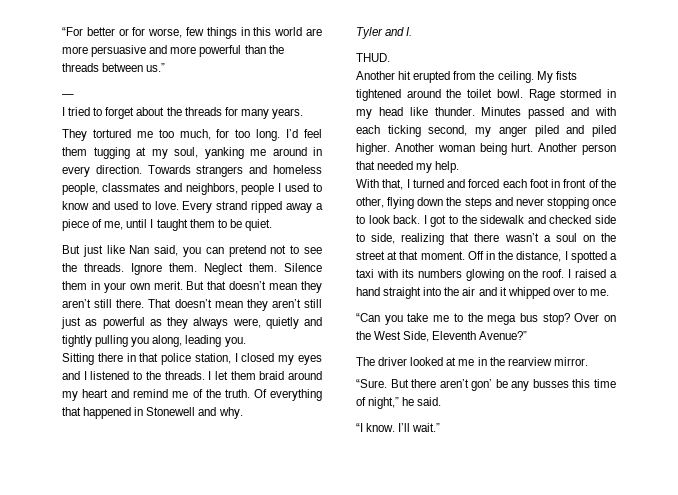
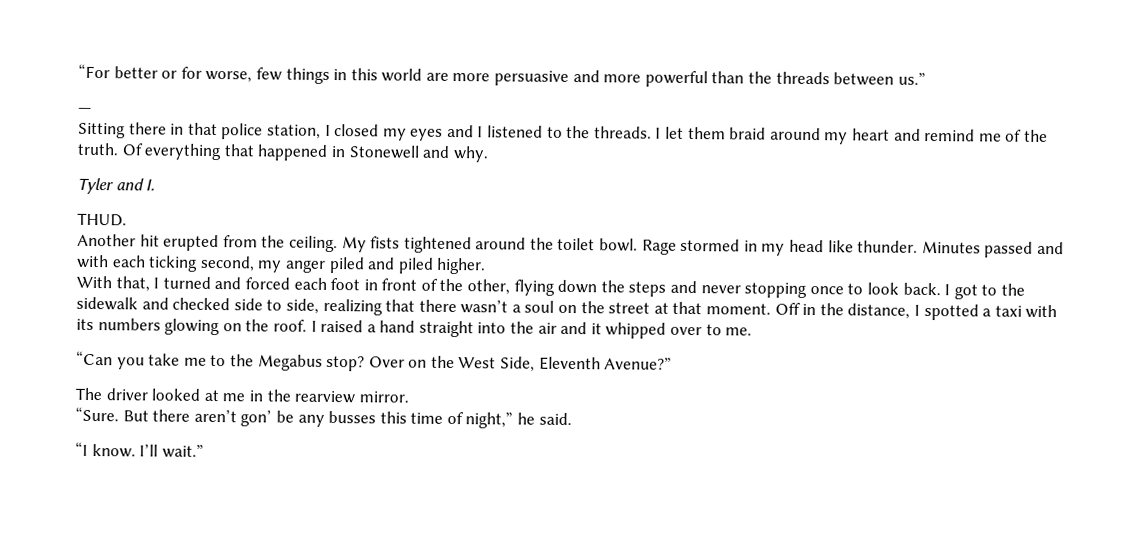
[62,107,303,119] [62,129,322,141] [62,147,322,159] [62,165,322,177] [62,183,322,195] [62,201,323,213] [62,219,272,231] [62,245,323,257] [62,263,322,275] [62,281,322,293] [62,299,322,311] [61,317,322,329] [62,335,246,347] // I tried to forget about the threads for many years. // They tortured me too much, for too long. I’d feel them tugging at my soul, yanking me around in every direction. Towards strangers and homeless people, classmates and neighbors, people I used to know and used to love. Every strand ripped away a piece of me, until I taught them to be quiet. // But just like Nan said, you can pretend not to see the threads. Ignore them. Neglect them. Silence them in your own merit. But that doesn’t mean they aren’t still there. That doesn’t mean they aren’t still just as powerful as they always were, quietly and tightly pulling you along, leading you. -> (92, 110) none
[394,143,616,155] [356,161,460,173] Another woman being hurt. Another person that needed my help. -> (487, 266) none
[487,313,538,325] mega bus -> [257,354,323,371] Megabus

